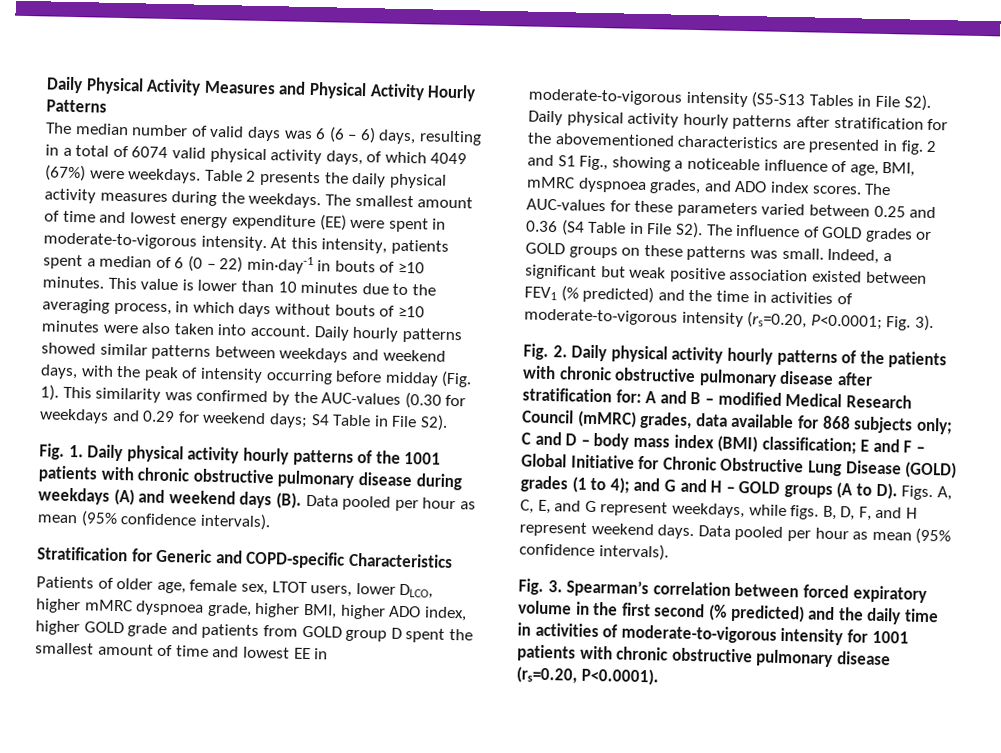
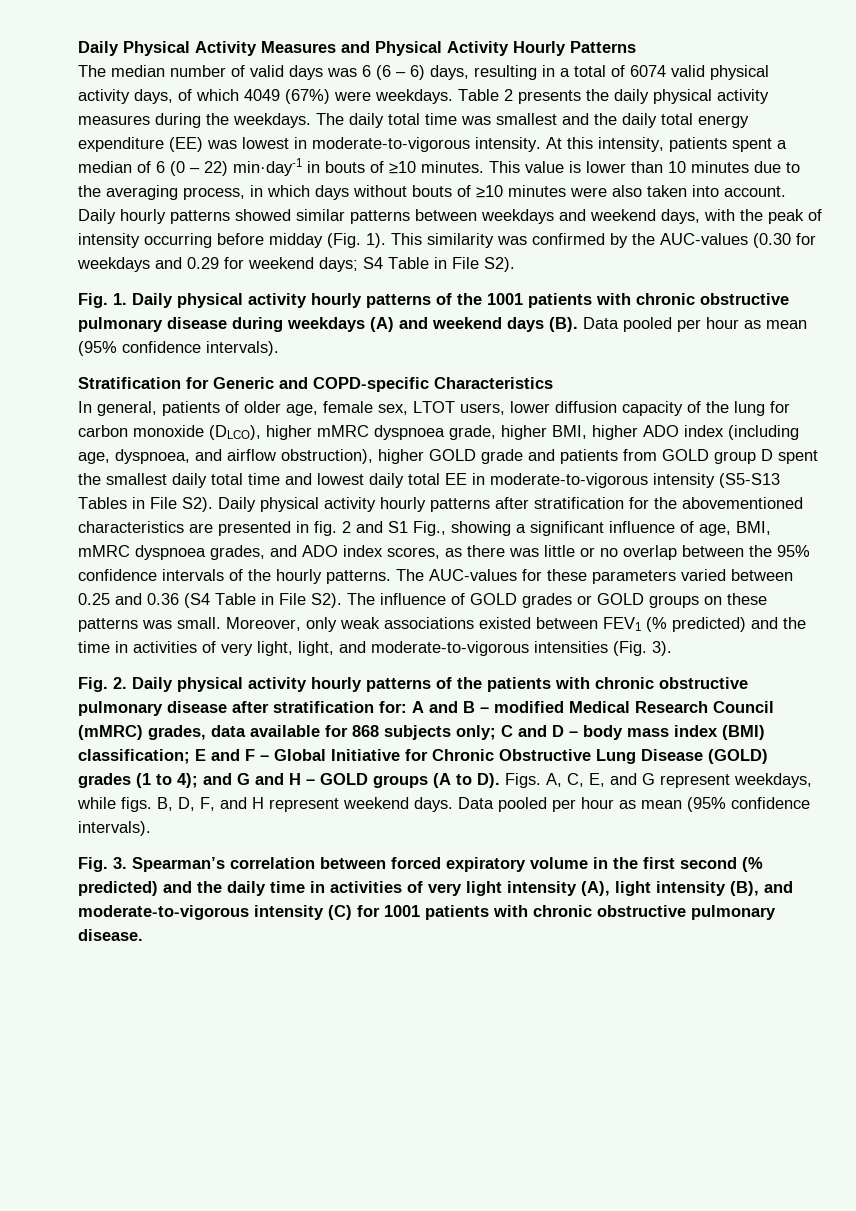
[354,194,474,209] [44,210,177,225] smallest amount of time and lowest -> [349,113,693,128] daily total time was smallest and the daily total
[350,217,429,233] were spent -> [207,137,289,149] was lowest
[36,576,94,589] Patients -> [78,401,220,416] In general, patients
[399,583,434,599] DLCO, -> [555,401,790,416] [78,425,261,440] diffusion capacity of the lung for carbon monoxide (DLCO),
[423,606,467,622] index, -> [684,425,799,440] [78,449,373,464] index (including age, dyspnoea, and airflow obstruction),
[97,643,290,659] amount of time and lowest -> [172,473,440,488] daily total time and lowest daily total
[686,157,760,171] noticeable -> [530,521,604,536] significant
[811,185,862,195] scores. -> [387,545,810,560] [78,569,391,584] scores, as there was little or no overlap between the 95% confidence intervals of the hourly patterns.
[827,248,892,264] [525,264,809,283] Indeed, a significant but weak positive association -> [226,617,474,632] Moreover, only weak associations
[524,308,912,331] moderate-to-vigorous intensity (rs=0.20, P<0.0001; Fig. -> [221,641,647,656] very light, light, and moderate-to-vigorous intensities (Fig.
[620,624,844,646] moderate-to-vigorous intensity -> [428,881,793,896] [78,905,352,920] very light intensity (A), light intensity (B), and moderate-to-vigorous intensity (C)
[836,651,891,666] [516,666,659,686] disease (rs=0.20, P<0.0001). -> [78,929,143,941] disease.

